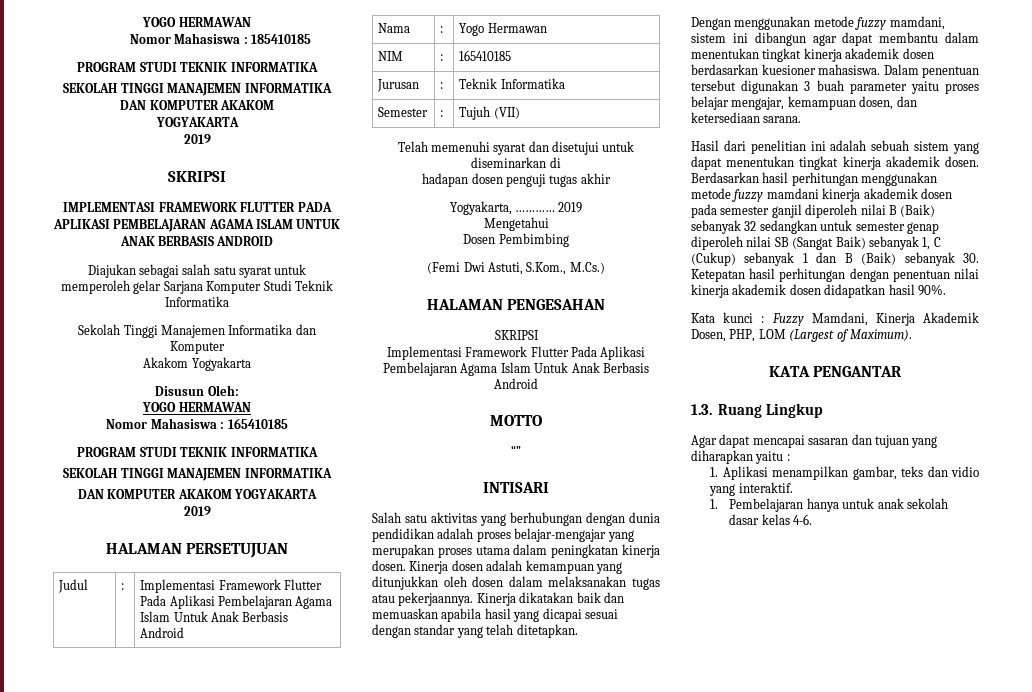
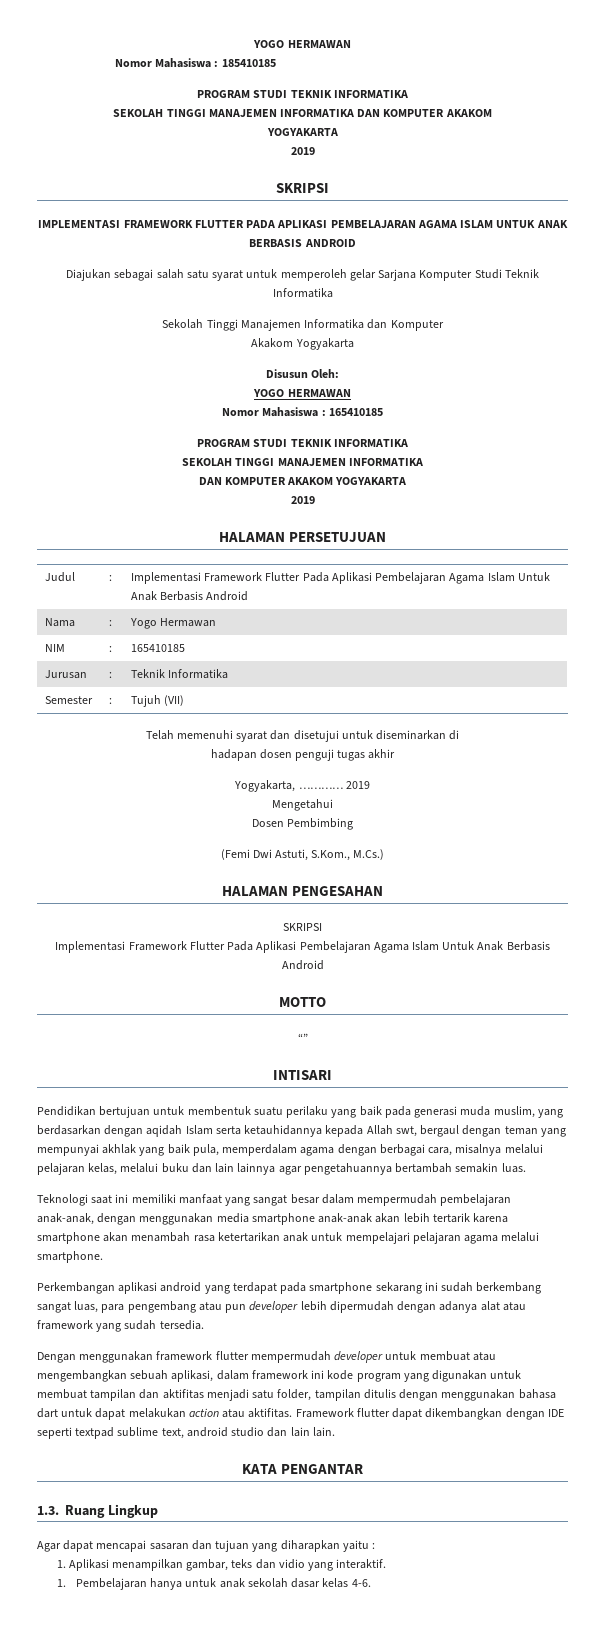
[372,512,660,526] [372,528,634,542] [372,544,660,558] [372,560,622,574] [372,576,660,590] [372,592,624,606] [372,608,618,622] [372,624,578,638] [691,16,945,30] [691,32,979,46] [691,48,934,62] [691,64,979,78] [691,80,979,94] [691,96,917,110] [691,112,802,123] [691,140,979,154] [691,156,979,170] [691,172,938,186] [691,188,952,202] [691,204,936,218] [691,220,939,234] [691,236,941,250] [691,252,979,266] [691,268,979,282] [691,284,946,298] [691,312,979,326] [691,329,912,342] Salah satu aktivitas yang berhubungan dengan dunia pendidikan adalah proses belajar-mengajar yang merupakan proses utama dalam peningkatan kinerja dosen. Kinerja dosen adalah kemampuan yang ditunjukkan oleh dosen dalam melaksanakan tugas atau pekerjaannya. Kinerja dikatakan baik dan memuaskan apabila hasil yang dicapai sesuai dengan standar yang telah ditetapkan. // Dengan menggunakan metode fuzzy mamdani, sistem ini dibangun agar dapat membantu dalam menentukan tingkat kinerja akademik dosen berdasarkan kuesioner mahasiswa. Dalam penentuan tersebut digunakan 3 buah parameter yaitu proses belajar mengajar, kemampuan dosen, dan ketersediaan sarana. // Hasil dari penelitian ini adalah sebuah sistem yang dapat menentukan tingkat kinerja akademik dosen. Berdasarkan hasil perhitungan menggunakan metode fuzzy mamdani kinerja akademik dosen pada semester ganjil diperoleh nilai B (Baik) sebanyak 32 sedangkan untuk semester genap diperoleh nilai SB (Sangat Baik) sebanyak 1, C (Cukup) sebanyak 1 dan B (Baik) sebanyak 30. Ketepatan hasil perhitungan dengan penentuan nilai kinerja akademik dosen didapatkan hasil 90%. // Kata kunci : Fuzzy Mamdani, Kinerja Akademik Dosen, PHP, LOM (Largest of Maximum). -> [37,1106,563,1118] [37,1125,566,1137] [37,1144,543,1156] [37,1163,526,1175] [37,1194,512,1206] [37,1213,509,1225] [37,1232,540,1244] [37,1251,103,1263] [37,1282,542,1294] [37,1301,526,1313] [37,1320,204,1332] [37,1351,496,1363] [37,1370,522,1382] [37,1389,556,1401] [37,1408,564,1420] [37,1427,335,1439] Pendidikan bertujuan untuk membentuk suatu perilaku yang baik pada generasi muda muslim, yang berdasarkan dengan aqidah Islam serta ketauhidannya kepada Allah swt, bergaul dengan teman yang mempunyai akhlak yang baik pula, memperdalam agama dengan berbagai cara, misalnya melalui pelajaran kelas, melalui buku dan lain lainnya agar pengetahuannya bertambah semakin luas. // Teknologi saat ini memiliki manfaat yang sangat besar dalam mempermudah pembelajaran anak-anak, dengan menggunakan media smartphone anak-anak akan lebih tertarik karena smartphone akan menambah rasa ketertarikan anak untuk mempelajari pelajaran agama melalui smartphone. // Perkembangan aplikasi android yang terdapat pada smartphone sekarang ini sudah berkembang sangat luas, para pengembang atau pun developer lebih dipermudah dengan adanya alat atau framework yang sudah tersedia. // Dengan menggunakan framework flutter mempermudah developer untuk membuat atau mengembangkan sebuah aplikasi, dalam framework ini kode program yang digunakan untuk membuat tampilan dan aktifitas menjadi satu folder, tampilan ditulis dengan menggunakan bahasa dart untuk dapat melakukan action atau aktifitas. Framework flutter dapat dikembangkan dengan IDE seperti textpad sublime text, android studio dan lain lain.

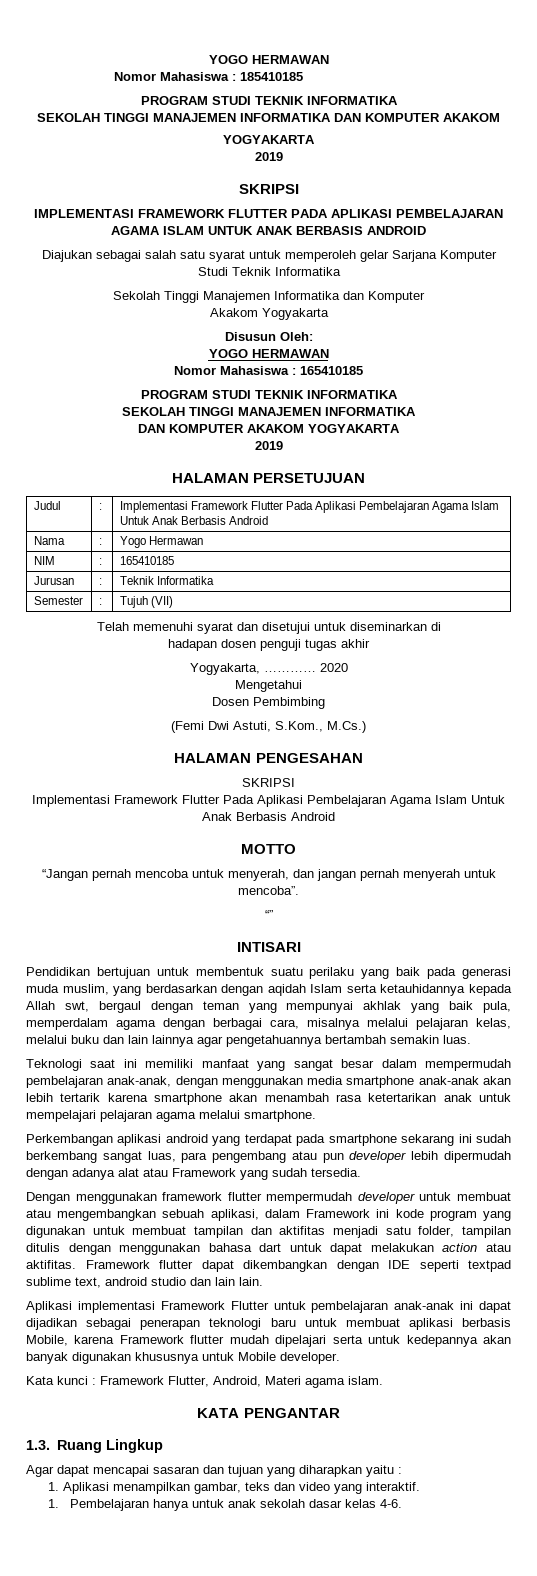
[345,781,370,789] 2019 -> [319,663,348,672] 2020
(326, 1002) none -> [41,869,496,881] [238,886,299,895] // “Jangan pernah mencoba untuk menyerah, dan jangan pernah menyerah untuk mencoba”.
[37,1320,93,1330] framework -> [172,1168,236,1177] Framework
[251,1370,308,1380] framework -> [306,1209,371,1218] Framework
(335, 1432) none -> [26,1301,511,1313] [26,1318,511,1330] [26,1335,512,1347] [26,1352,340,1364] [26,1376,383,1388] // Aplikasi implementasi Framework Flutter untuk pembelajaran anak-anak ini dapat dijadikan sebagai penerapan teknologi baru untuk membuat aplikasi berbasis Mobile, karena Framework flutter mudah dipelajari serta untuk kedepannya akan banyak digunakan khususnya untuk Mobile developer. // Kata kunci : Framework Flutter, Android, Materi agama islam.
[278,1559,305,1569] vidio -> [299,1482,331,1491] video

